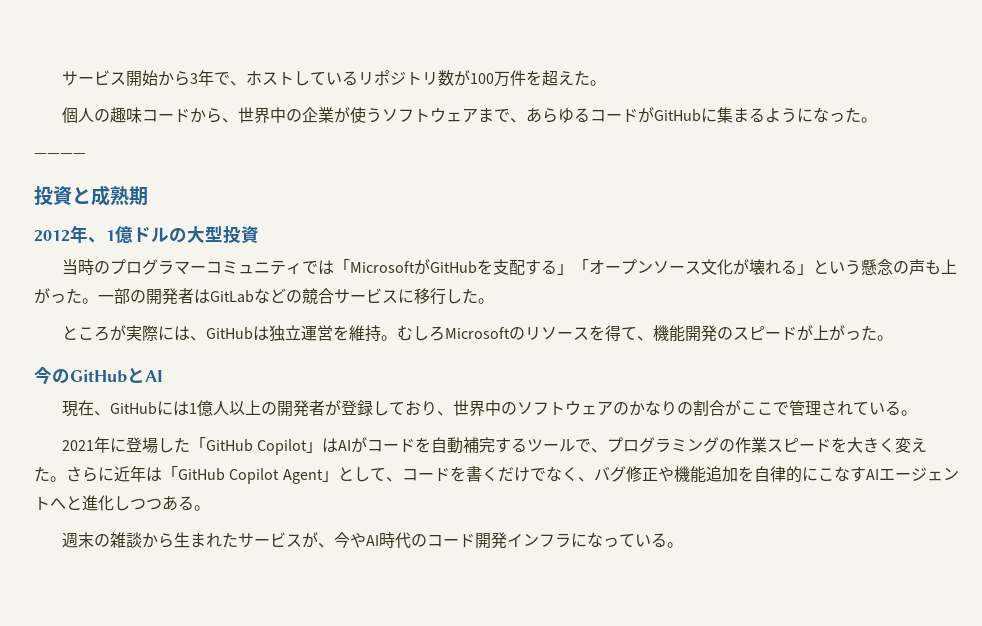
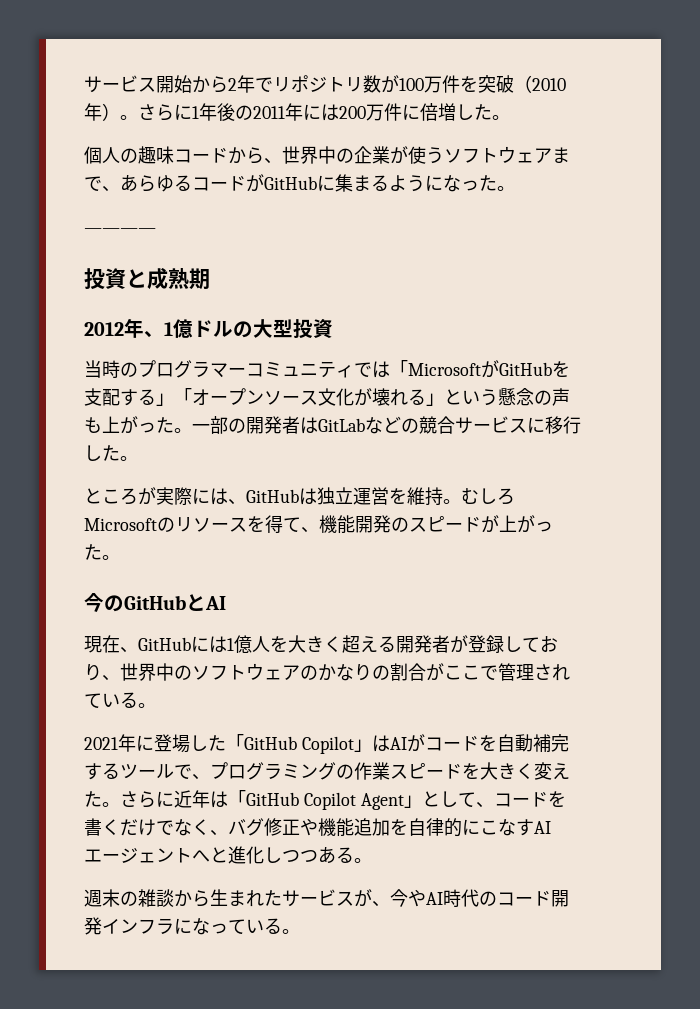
[189,70,358,86] 3年で、ホストしている -> [228,75,273,93] 2年で
[541,70,574,86] 超え -> [478,75,566,93] [84,103,474,121] 突破（2010年）。さらに1年後の2011年には200万件に倍増し
[228,400,277,415] 以上の -> [270,635,396,653] を大きく超える

